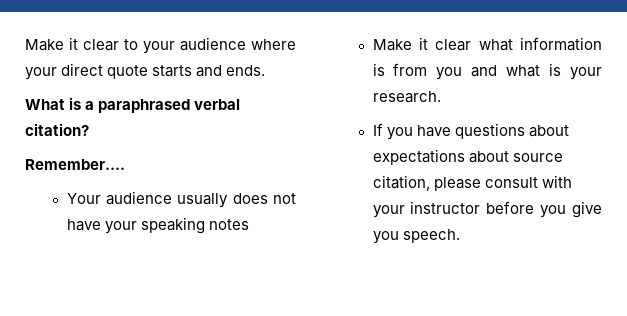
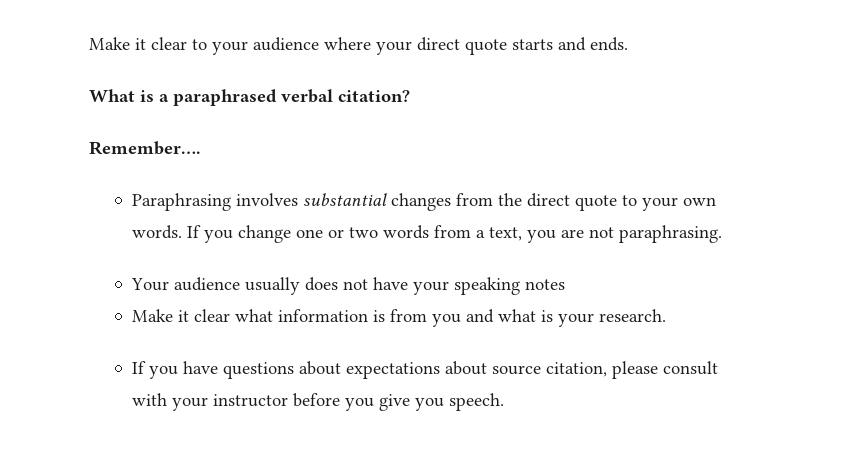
(125, 164) none -> [132,193,717,211] [132,225,723,243] // Paraphrasing involves substantial changes from the direct quote to your own words. If you change one or two words from a text, you are not paraphrasing.

